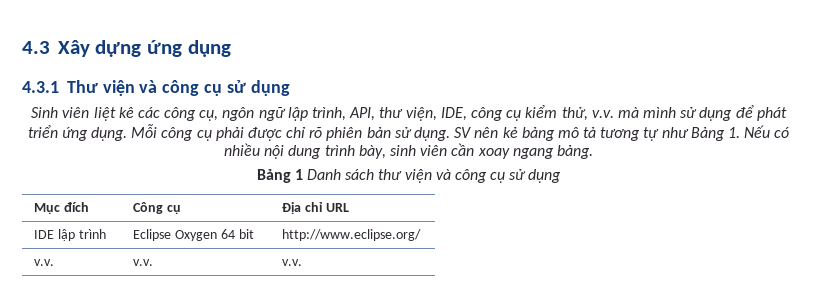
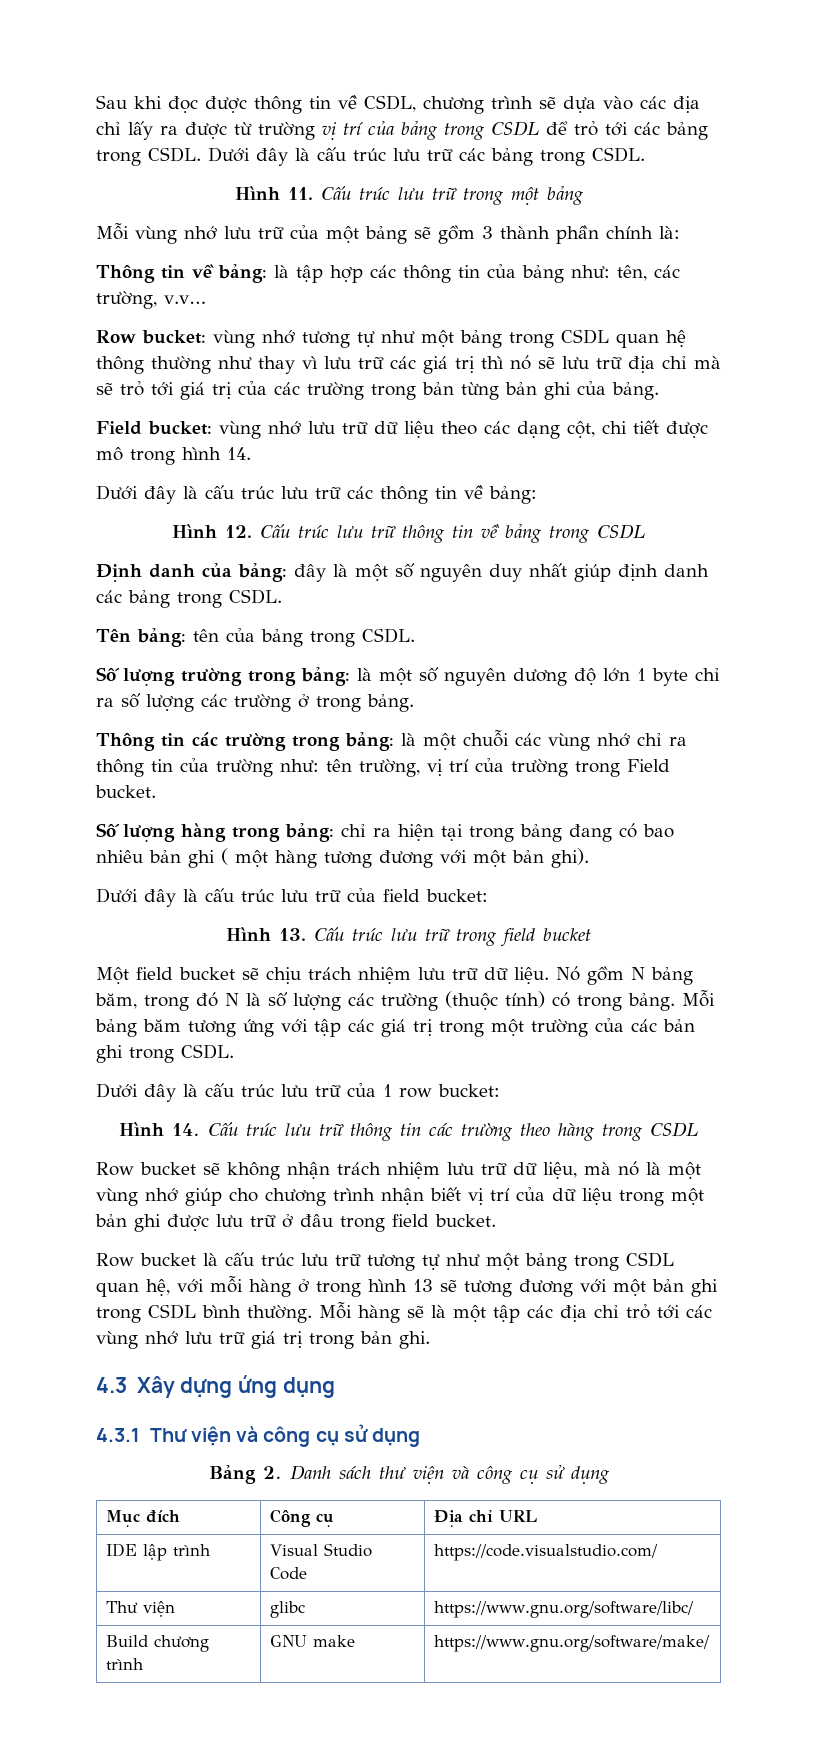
(22, 47) none -> [96,95,700,114] [96,121,708,140] [96,147,645,166] [234,186,584,205] [96,223,680,244] [96,264,680,283] [96,291,206,309] [96,329,686,348] [96,355,721,374] [96,381,659,400] [96,420,708,439] [96,447,251,465] [96,485,537,504] [172,524,645,543] [96,563,709,582] [96,589,282,608] [96,628,415,647] [96,667,720,686] [96,693,414,712] [96,730,687,751] [96,758,670,777] [95,785,156,798] [96,823,674,842] [96,848,589,868] [96,888,488,907] [226,927,591,947] [96,966,693,985] [95,990,715,1011] [95,1018,695,1037] [96,1044,234,1063] [96,1083,500,1102] [119,1122,698,1141] [96,1161,701,1180] [96,1187,704,1206] [95,1214,496,1232] [96,1252,674,1271] [96,1276,718,1297] [96,1302,712,1323] [96,1331,430,1349] Sau khi đọc được thông tin về CSDL, chương trình sẽ dựa vào các địa chỉ lấy ra được từ trường vị trí của bảng trong CSDL để trỏ tới các bảng trong CSDL. Dưới đây là cấu trúc lưu trữ các bảng trong CSDL. // Hình 11. Cấu trúc lưu trữ trong một bảng // Mỗi vùng nhớ lưu trữ của một bảng sẽ gồm 3 thành phần chính là: // Thông tin về bảng: là tập hợp các thông tin của bảng như: tên, các trường, v.v… // Row bucket: vùng nhớ tương tự như một bảng trong CSDL quan hệ thông thường như thay vì lưu trữ các giá trị thì nó sẽ lưu trữ địa chỉ mà sẽ trỏ tới giá trị của các trường trong bản từng bản ghi của bảng. // Field bucket: vùng nhớ lưu trữ dữ liệu theo các dạng cột, chi tiết được mô trong hình 14. // Dưới đây là cấu trúc lưu trữ các thông tin về bảng: // Hình 12. Cấu trúc lưu trữ thông tin về bảng trong CSDL // Định danh của bảng: đây là một số nguyên duy nhất giúp định danh các bảng trong CSDL. // Tên bảng: tên của bảng trong CSDL. // Số lượng trường trong bảng: là một số nguyên dương độ lớn 1 byte chỉ ra số lượng các trường ở trong bảng. // Thông tin các trường trong bảng: là một chuỗi các vùng nhớ chỉ ra thông tin của trường như: tên trường, vị trí của trường trong Field bucket. // Số lượng hàng trong bảng: chỉ ra hiện tại trong bảng đang có bao nhiêu bản ghi ( một hàng tương đương với một bản ghi). // Dưới đây là cấu trúc lưu trữ của field bucket: // Hình 13. Cấu trúc lưu trữ trong field bucket // Một field bucket sẽ chịu trách nhiệm lưu trữ dữ liệu. Nó gồm N bảng băm, trong đó N là số lượng các trường (thuộc tính) có trong bảng. Mỗi bảng băm tương ứng với tập các giá trị trong một trường của các bản ghi trong CSDL. // Dưới đây là cấu trúc lưu trữ của 1 row bucket: // Hình 14. Cấu trúc lưu trữ thông tin các trường theo hàng trong CSDL // Row bucket sẽ không nhận trách nhiệm lưu trữ dữ liệu, mà nó là một vùng nhớ giúp cho chương trình nhận biết vị trí của dữ liệu trong một bản ghi được lưu trữ ở đâu trong field bucket. // Row bucket là cấu trúc lưu trữ tương tự như một bảng trong CSDL quan hệ, với mỗi hàng ở trong hình 13 sẽ tương đương với một bản ghi trong CSDL bình thường. Mỗi hàng sẽ là một tập các địa chỉ trỏ tới các vùng nhớ lưu trữ giá trị trong bản ghi. //
[31,105,787,121] [27,124,790,141] [224,143,593,159] [256,169,303,183] Sinh viên liệt kê các công cụ, ngôn ngữ lập trình, API, thư viện, IDE, công cụ kiểm thử, v.v. mà mình sử dụng để phát triển ứng dụng. Mỗi công cụ phải được chỉ rõ phiên bản sử dụng. SV nên kẻ bảng mô tả tương tự như Bảng 1. Nếu có nhiều nội dung trình bày, sinh viên cần xoay ngang bảng. // Bảng 1 -> [208,1465,282,1484] Bảng 2.
[133,229,254,241] [282,229,422,241] [34,259,55,266] [133,259,154,266] [282,259,303,266] Eclipse Oxygen 64 bit | http://www.eclipse.org/ // v.v. | v.v. | v.v. -> [270,1543,373,1557] [270,1567,308,1580] [434,1544,659,1561] [106,1601,176,1617] [270,1601,306,1618] [434,1601,695,1618] [106,1635,210,1652] [106,1658,144,1670] [270,1635,356,1647] [434,1635,711,1652] Visual Studio Code | https://code.visualstudio.com/ // Thư viện | glibc | https://www.gnu.org/software/libc/ // Build chương trình | GNU make | https://www.gnu.org/software/make/

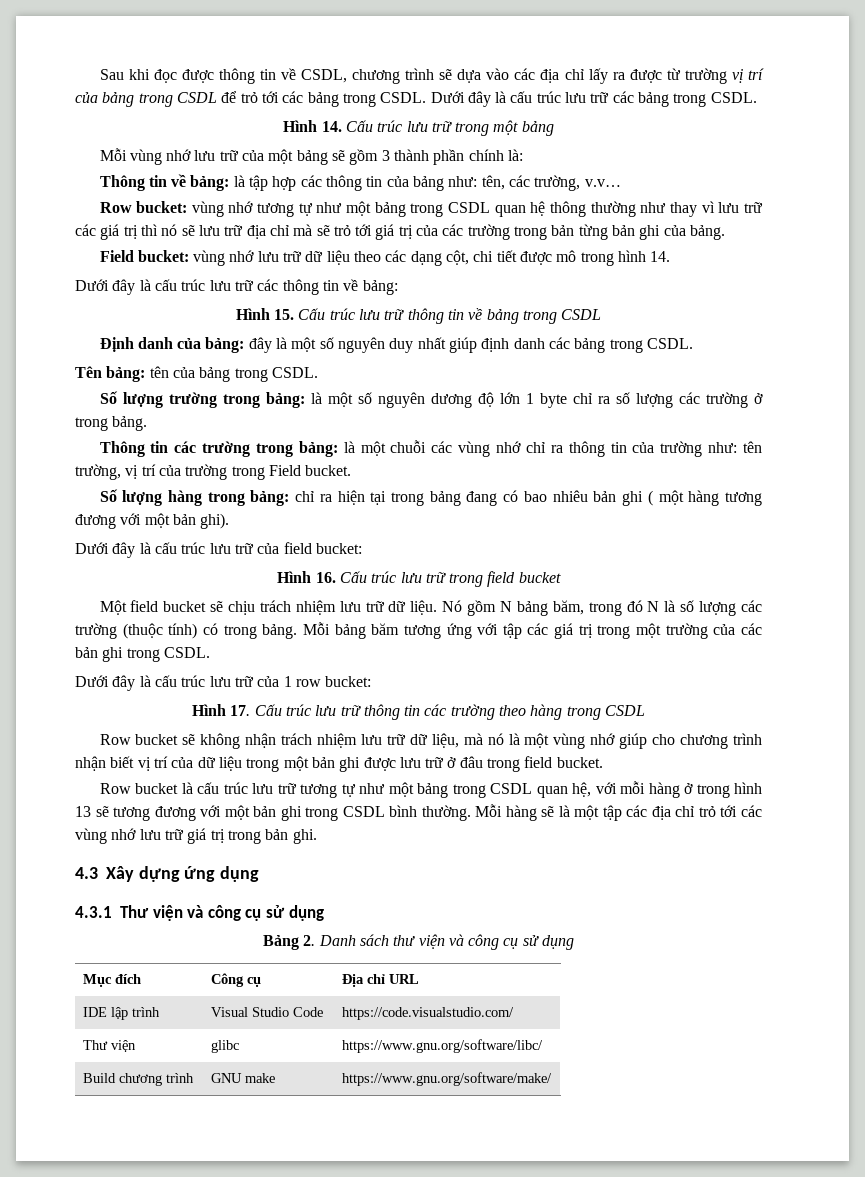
[287,187,313,200] 11. -> [321,121,342,132] 14.
[225,525,252,538] 12. -> [274,309,295,320] 15.
[279,928,306,941] 13. -> [315,572,336,583] 16.
[172,1123,200,1136] 14. -> [230,705,251,716] 17.

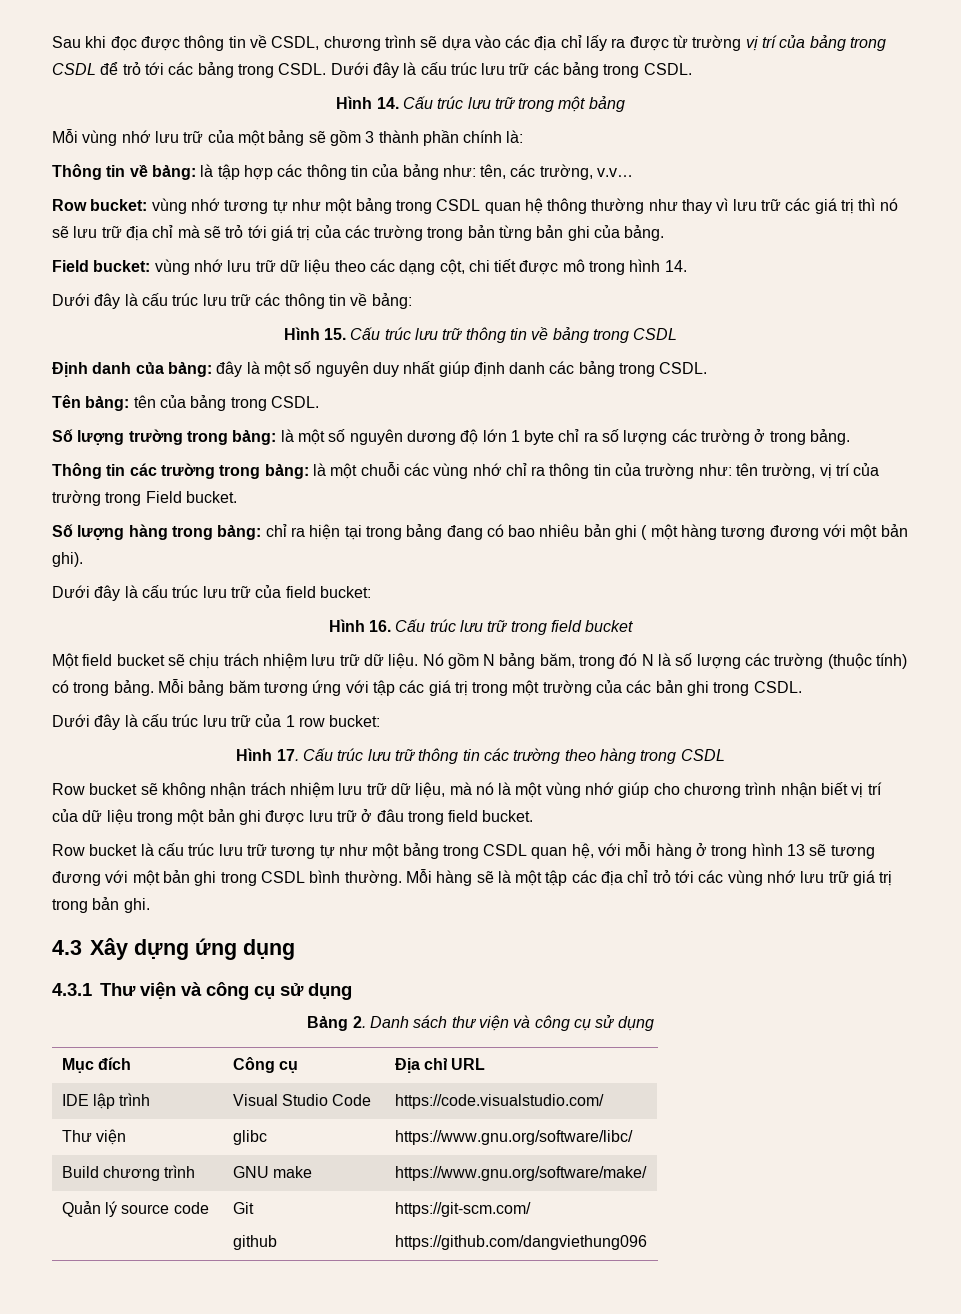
(552, 1079) none -> [61,1201,209,1217] [232,1202,254,1214] [232,1235,277,1250] [394,1202,531,1217] [394,1235,647,1250] // Quản lý source code | Git // github | https://git-scm.com/ // https://github.com/dangviethung096

